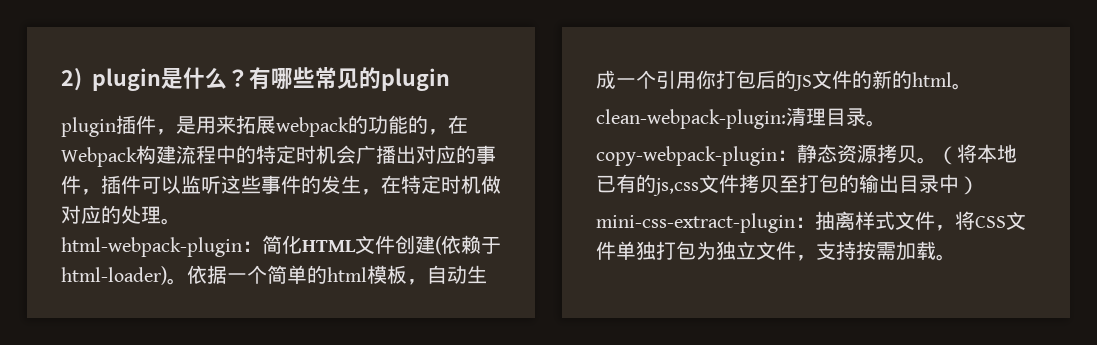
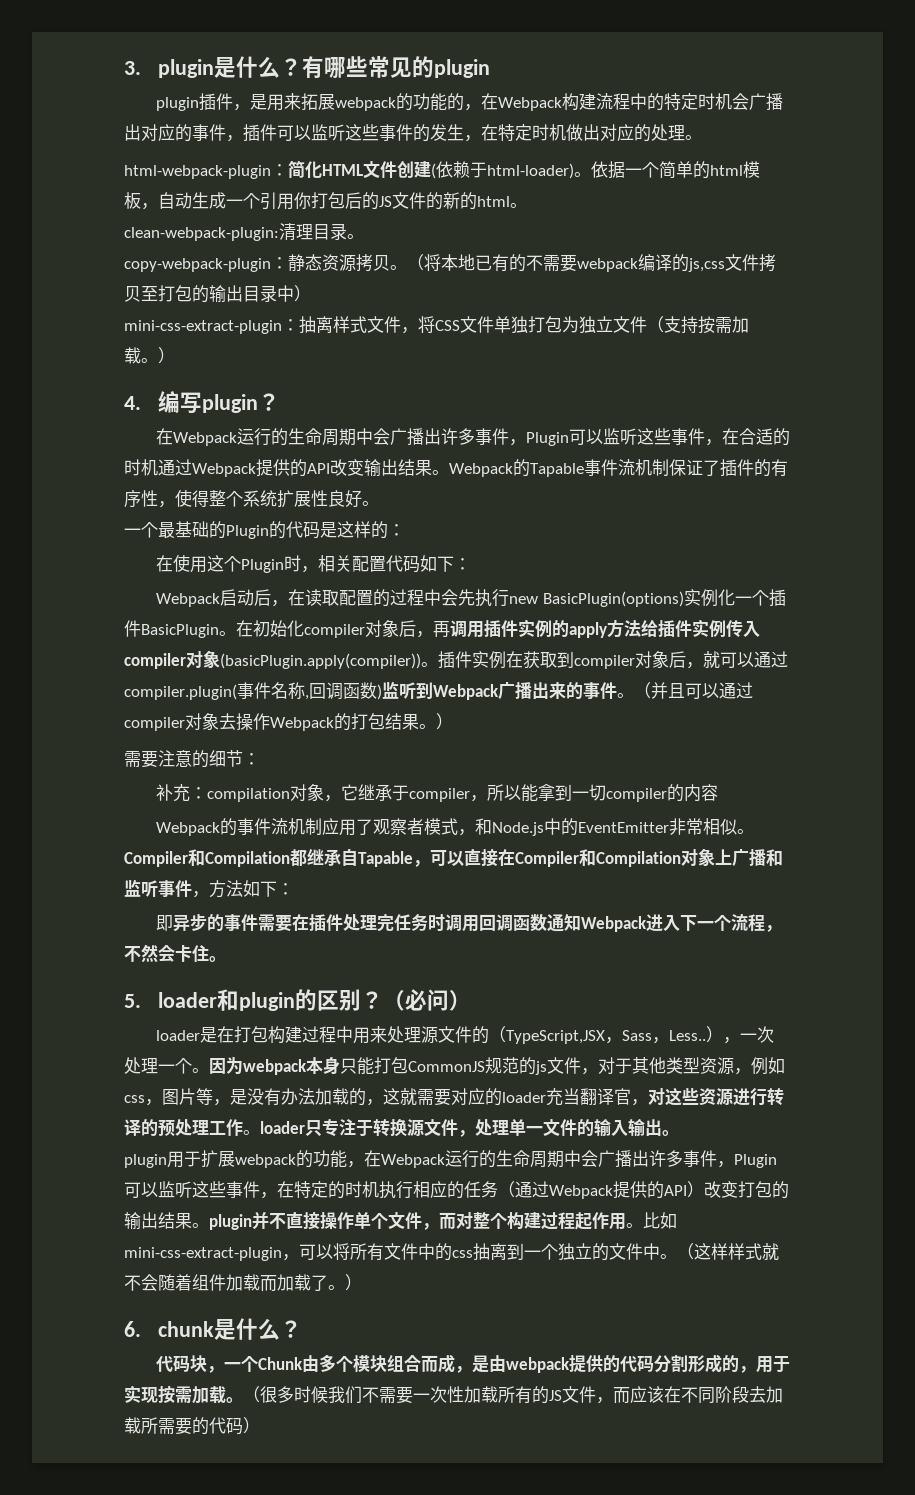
[61,68,82,91] 2) -> [124,61,141,75] 3.
(501, 184) none -> [583,124,600,141] 出
(656, 183) none -> [526,254,689,272] 不需要webpack编译的
[796,255,816,261] ， -> [647,316,664,333] （
(956, 257) none -> [158,347,175,364] [124,391,280,414] [156,428,791,446] [124,459,788,477] [124,489,379,508] [124,521,405,539] [156,554,472,573] [156,589,786,607] [124,619,760,638] [124,650,788,669] [124,682,753,700] [124,713,453,731] [124,750,260,768] [156,784,719,802] [156,818,755,836] [124,848,783,867] [124,880,294,898] [156,914,783,932] [124,944,226,962] [124,989,471,1011] [156,1026,775,1044] [124,1057,785,1075] [124,1087,784,1106] [124,1118,679,1137] [124,1150,777,1168] [124,1181,789,1199] [124,1211,677,1230] [124,1243,779,1261] [124,1274,362,1292] [124,1318,302,1340] [156,1354,791,1373] [124,1385,783,1404] [124,1417,260,1435] ） // 4.编写plugin？ // 在Webpack运行的生命周期中会广播出许多事件，Plugin可以监听这些事件，在合适的时机通过Webpack提供的API改变输出结果。Webpack的Tapable事件流机制保证了插件的有序性，使得整个系统扩展性良好。 // 一个最基础的Plugin的代码是这样的： // 在使用这个Plugin时，相关配置代码如下： // Webpack启动后，在读取配置的过程中会先执行new BasicPlugin(options)实例化一个插件BasicPlugin。在初始化compiler对象后，再调用插件实例的apply方法给插件实例传入compiler对象(basicPlugin.apply(compiler))。插件实例在获取到compiler对象后，就可以通过compiler.plugin(事件名称,回调函数)监听到Webpack广播出来的事件。（并且可以通过compiler对象去操作Webpack的打包结果。） // 需要注意的细节： // 补充：compilation对象，它继承于compiler，所以能拿到一切compiler的内容 // Webpack的事件流机制应用了观察者模式，和Node.js中的EventEmitter非常相似。Compiler和Compilation都继承自Tapable，可以直接在Compiler和Compilation对象上广播和监听事件，方法如下： // 即异步的事件需要在插件处理完任务时调用回调函数通知Webpack进入下一个流程，不然会卡住。 // 5. loader和plugin的区别？（必问） // loader是在打包构建过程中用来处理源文件的（TypeScript,JSX，Sass，Less..），一次处理一个。因为webpack本身只能打包CommonJS规范的js文件，对于其他类型资源，例如css，图片等，是没有办法加载的，这就需要对应的loader充当翻译官，对这些资源进行转译的预处理工作。loader只专注于转换源文件，处理单一文件的输入输出。 // plugin用于扩展webpack的功能，在Webpack运行的生命周期中会广播出许多事件，Plugin可以监听这些事件，在特定的时机执行相应的任务（通过Webpack提供的API）改变打包的输出结果。plugin并不直接操作单个文件，而对整个构建过程起作用。比如mini-css-extract-plugin，可以将所有文件中的css抽离到一个独立的文件中。（这样样式就不会随着组件加载而加载了。） // 6. chunk是什么？ // 代码块，一个Chunk由多个模块组合而成，是由webpack提供的代码分割形成的，用于实现按需加载。（很多时候我们不需要一次性加载所有的JS文件，而应该在不同阶段去加载所需要的代码）

